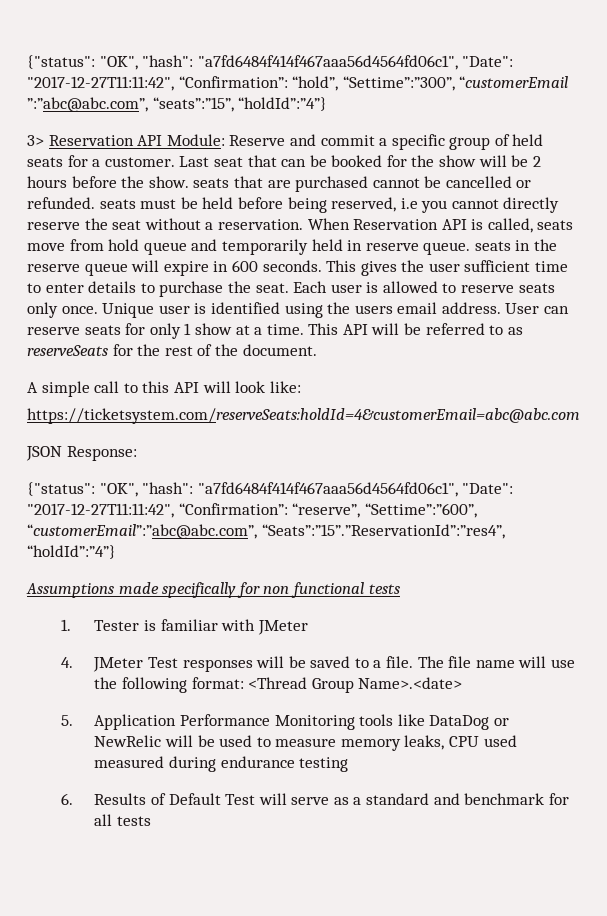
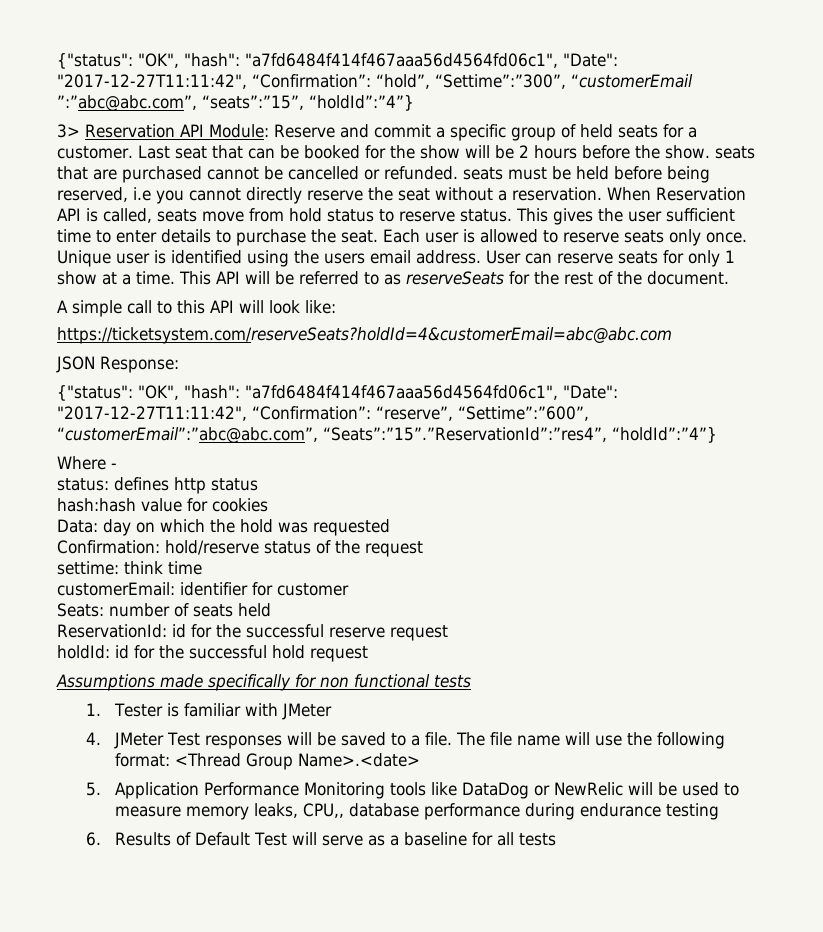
[143,239,558,255] [27,260,322,276] queue and temporarily held in reserve queue. seats in the reserve queue will expire in 600 seconds. -> [327,209,512,222] status to reserve status.
[27,408,580,424] https://ticketsystem.com/reserveSeats:holdId=4&customerEmail=abc@abc.com -> [57,327,672,344] https://ticketsystem.com/reserveSeats?holdId=4&customerEmail=abc@abc.com
(116, 552) none -> [57,456,117,470] [57,477,258,494] [57,498,268,512] [57,519,390,536] [57,540,423,557] [57,561,202,575] [57,582,349,596] [57,603,271,617] [57,624,448,641] [57,645,368,662] // Where - // status: defines http status // hash:hash value for cookies // Data: day on which the hold was requested // Confirmation: hold/reserve status of the request // settime: think time // customerEmail: identifier for customer // Seats: number of seats held // ReservationId: id for the successful reserve request // holdId: id for the successful hold request
[449,735,517,747] [94,756,165,768] CPU used measured -> [303,803,521,820] CPU,, database performance
[366,793,545,805] standard and benchmark -> [404,832,468,846] baseline

